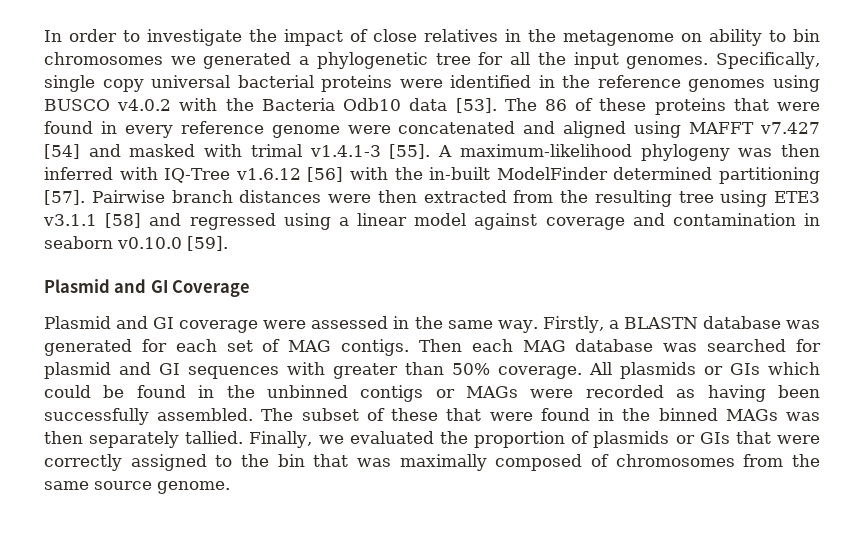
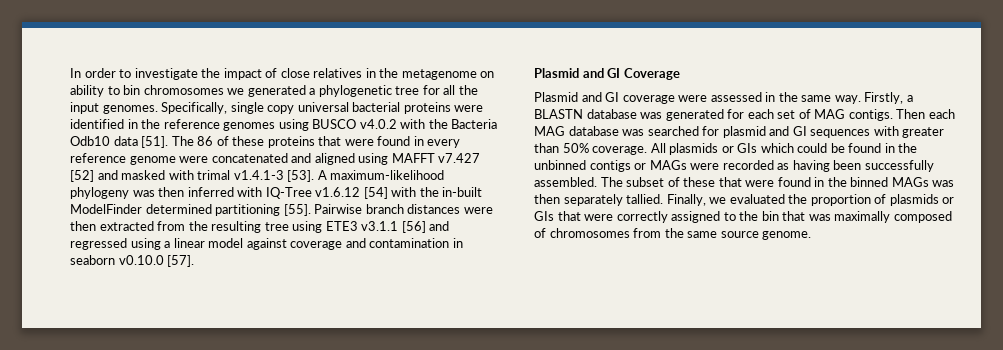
[455,98,497,113] [53]. -> [141,136,169,148] [51].
[44,144,80,159] [54] -> [70,170,94,182] [52]
[389,144,431,159] [55]. -> [287,170,315,182] [53].
[307,167,344,182] [56] -> [363,187,388,199] [54]
[44,190,85,205] [57]. -> [283,204,311,216] [55].
[105,213,142,228] [58] -> [401,221,426,233] [56]
[187,236,228,251] [59]. -> [167,255,195,267] [57].

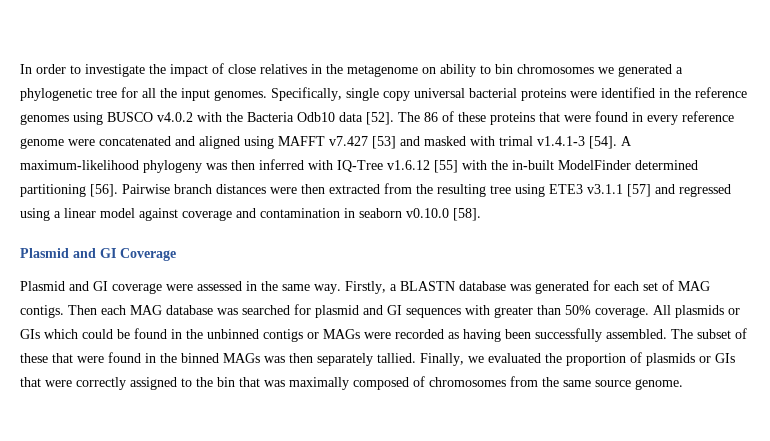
[141,136,169,148] [51]. -> [366,112,394,125] [52].
[70,170,94,182] [52] -> [372,136,396,149] [53]
[287,170,315,182] [53]. -> [589,136,617,149] [54].
[363,187,388,199] [54] -> [434,160,458,173] [55]
[283,204,311,216] [55]. -> [90,184,118,197] [56].
[401,221,426,233] [56] -> [627,184,651,197] [57]
[167,255,195,267] [57]. -> [453,208,481,221] [58].

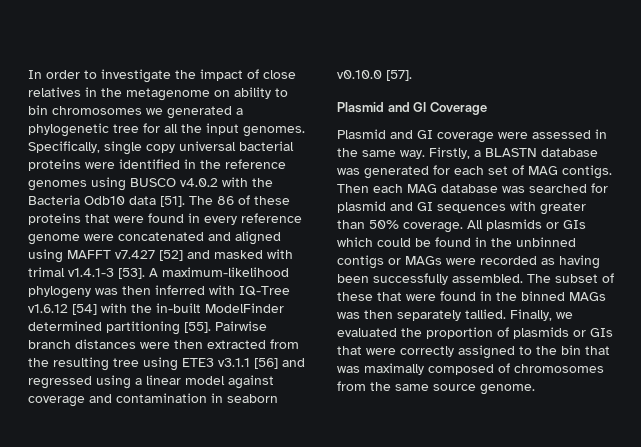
[366,112,394,125] [52]. -> [160,196,185,207] [51].
[372,136,396,149] [53] -> [159,250,183,261] [52]
[589,136,617,149] [54]. -> [118,268,145,279] [53].
[434,160,458,173] [55] -> [72,304,97,315] [54]
[90,184,118,197] [56]. -> [184,322,211,333] [55].
[627,184,651,197] [57] -> [254,358,278,369] [56]
[453,208,481,221] [58]. -> [386,70,412,81] [57].

